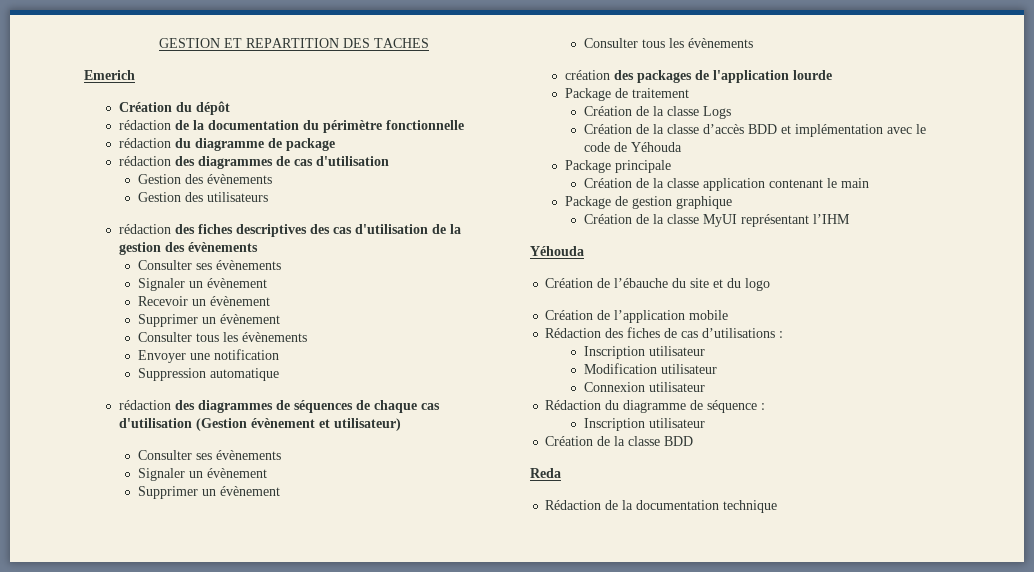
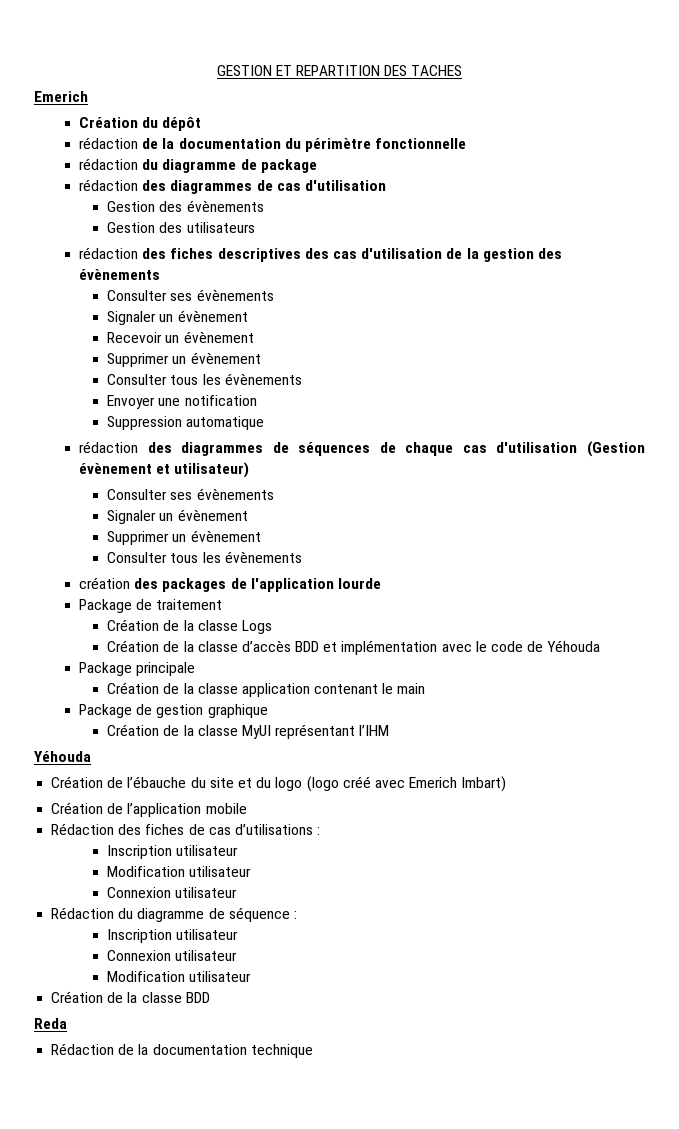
(771, 284) none -> [306,776,507,792] (logo créé avec Emerich Imbart)
(706, 423) none -> [107,950,238,961] [107,971,252,982] // Connexion utilisateur // Modification utilisateur

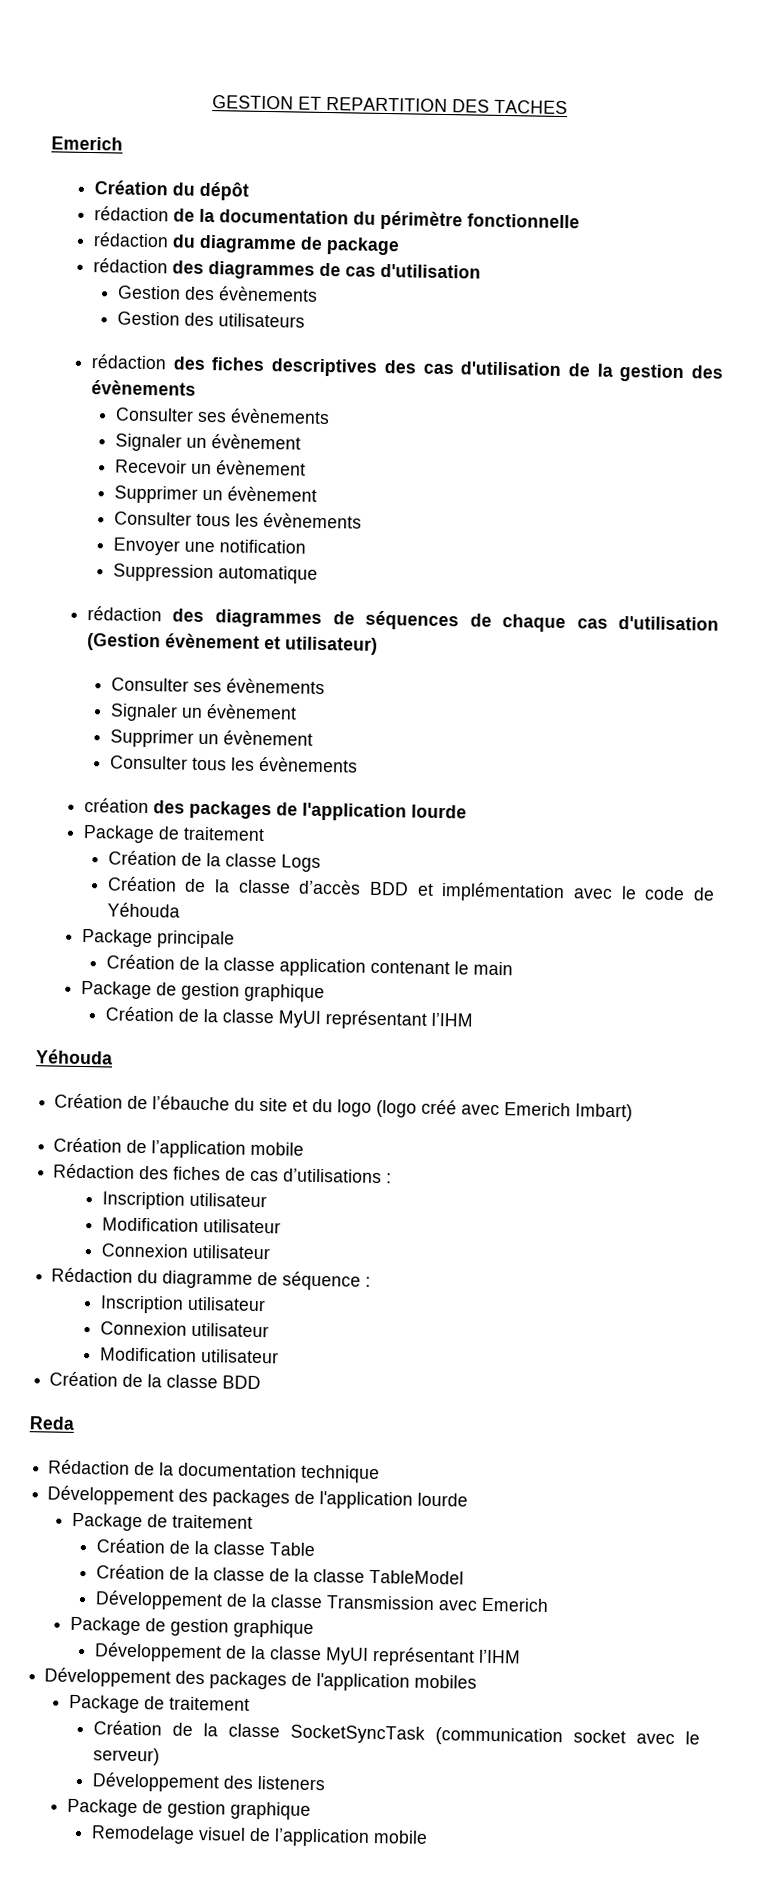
(313, 1051) none -> [47,1485,469,1510] [71,1512,253,1532] [95,1538,315,1556] [95,1564,464,1585] [94,1590,549,1612] [69,1616,314,1638] [93,1642,521,1667] [44,1667,478,1692] [68,1694,250,1714] [92,1720,701,1747] [92,1747,160,1766] [91,1772,326,1793] [66,1798,311,1820] [90,1825,428,1847] // Développement des packages de l'application lourde // Package de traitement // Création de la classe Table // Création de la classe de la classe TableModel // Développement de la classe Transmission avec Emerich // Package de gestion graphique // Développement de la classe MyUI représentant l’IHM // Développement des packages de l'application mobiles // Package de traitement // Création de la classe SocketSyncTask (communication socket avec le serveur) // Développement des listeners // Package de gestion graphique // Remodelage visuel de l’application mobile

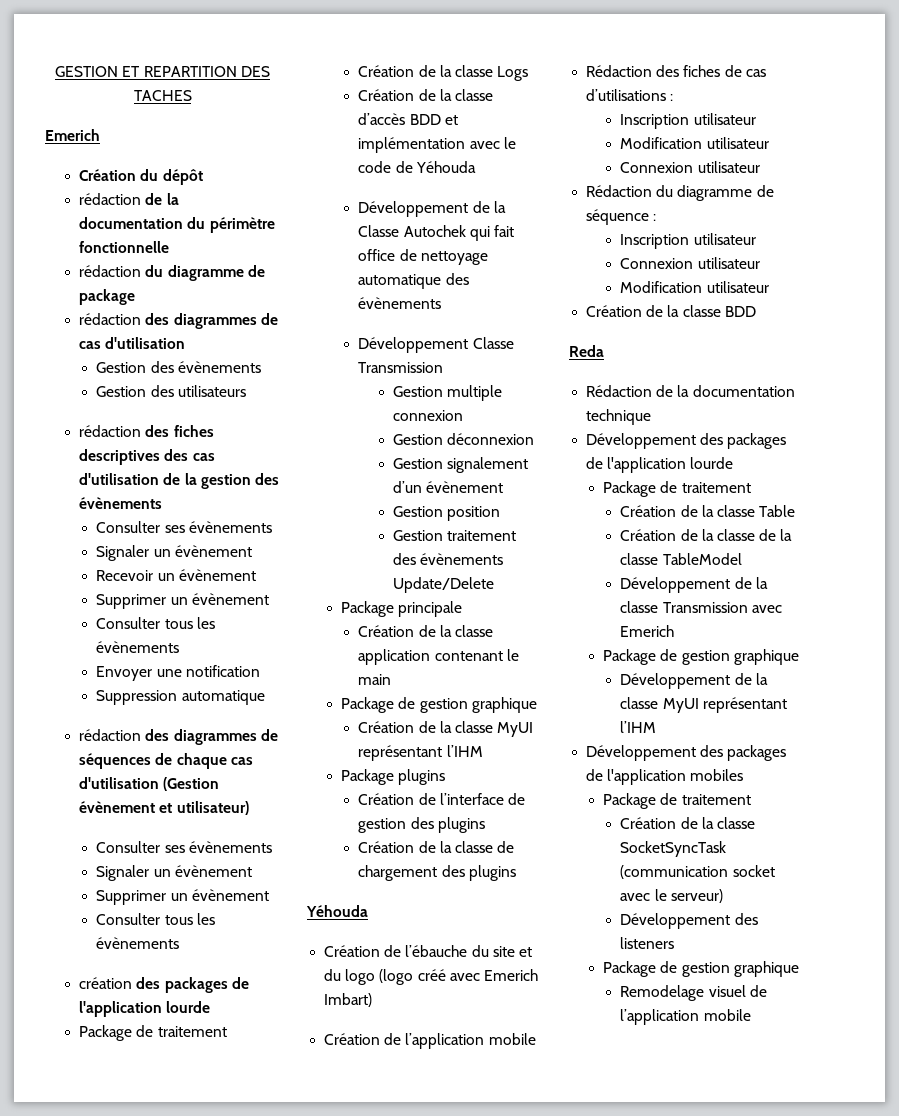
(180, 910) none -> [358,201,506,217] [358,225,514,241] [358,249,488,265] [358,273,469,289] [358,297,442,309] [358,337,514,353] [358,362,444,373] [392,385,502,401] [392,410,463,421] [392,433,534,445] [392,457,528,473] [392,481,503,493] [392,506,500,521] [392,530,516,541] [392,553,503,565] [392,577,494,593] // Développement de la Classe Autochek qui fait office de nettoyage automatique des évènements // Développement Classe Transmission // Gestion multiple connexion // Gestion déconnexion // Gestion signalement d’un évènement // Gestion position // Gestion traitement des évènements Update/Delete
(473, 1019) none -> [341,769,446,785] [358,793,525,805] [358,817,485,833] [358,841,515,853] [358,865,516,881] // Package plugins // Création de l’interface de gestion des plugins // Création de la classe de chargement des plugins

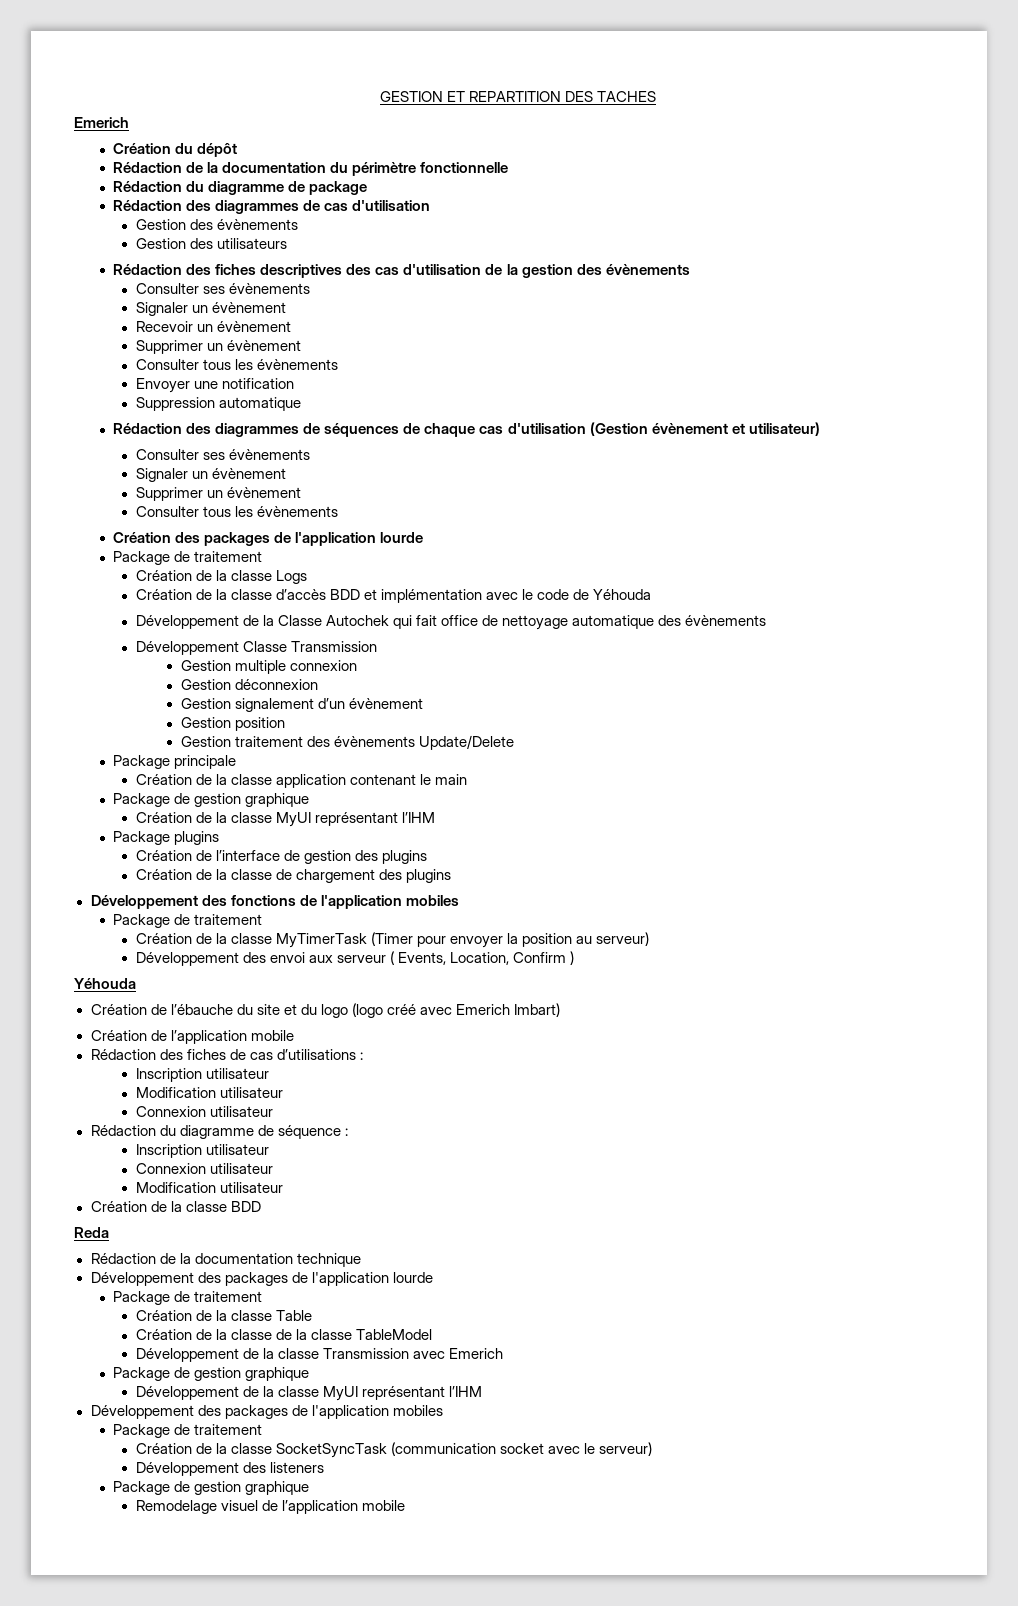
[79,193,142,205] rédaction -> [113,162,183,173] Rédaction
[79,265,142,277] rédaction -> [113,181,183,192] Rédaction
[79,313,142,325] rédaction -> [113,200,183,211] Rédaction
[79,425,142,437] rédaction -> [113,264,183,275] Rédaction
[79,729,142,741] rédaction -> [113,423,183,434] Rédaction
[79,977,133,989] création -> [113,532,172,543] Création
(516, 873) none -> [90,895,459,909] [113,914,263,928] [135,932,650,948] [135,951,575,966] // Développement des fonctions de l'application mobiles // Package de traitement // Création de la classe MyTimerTask (Timer pour envoyer la position au serveur) // Développement des envoi aux serveur ( Events, Location, Confirm )

